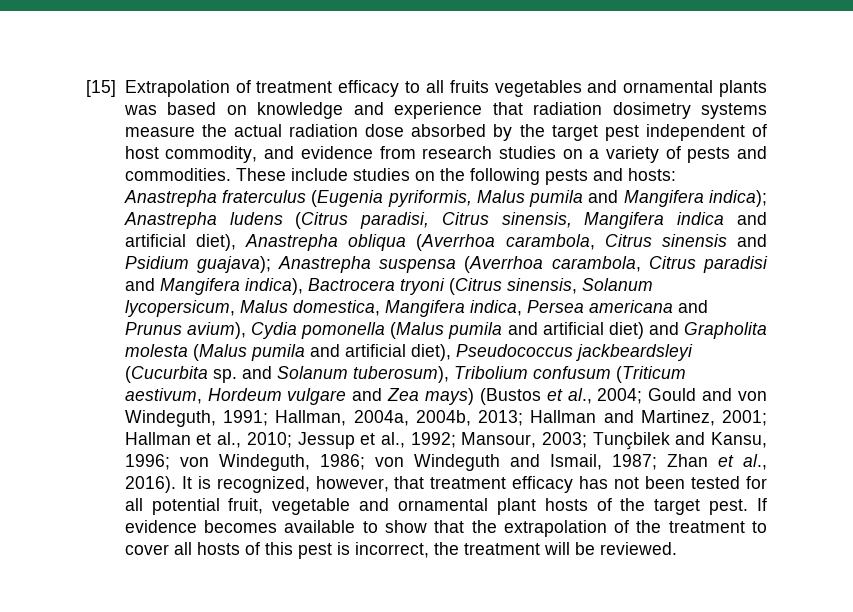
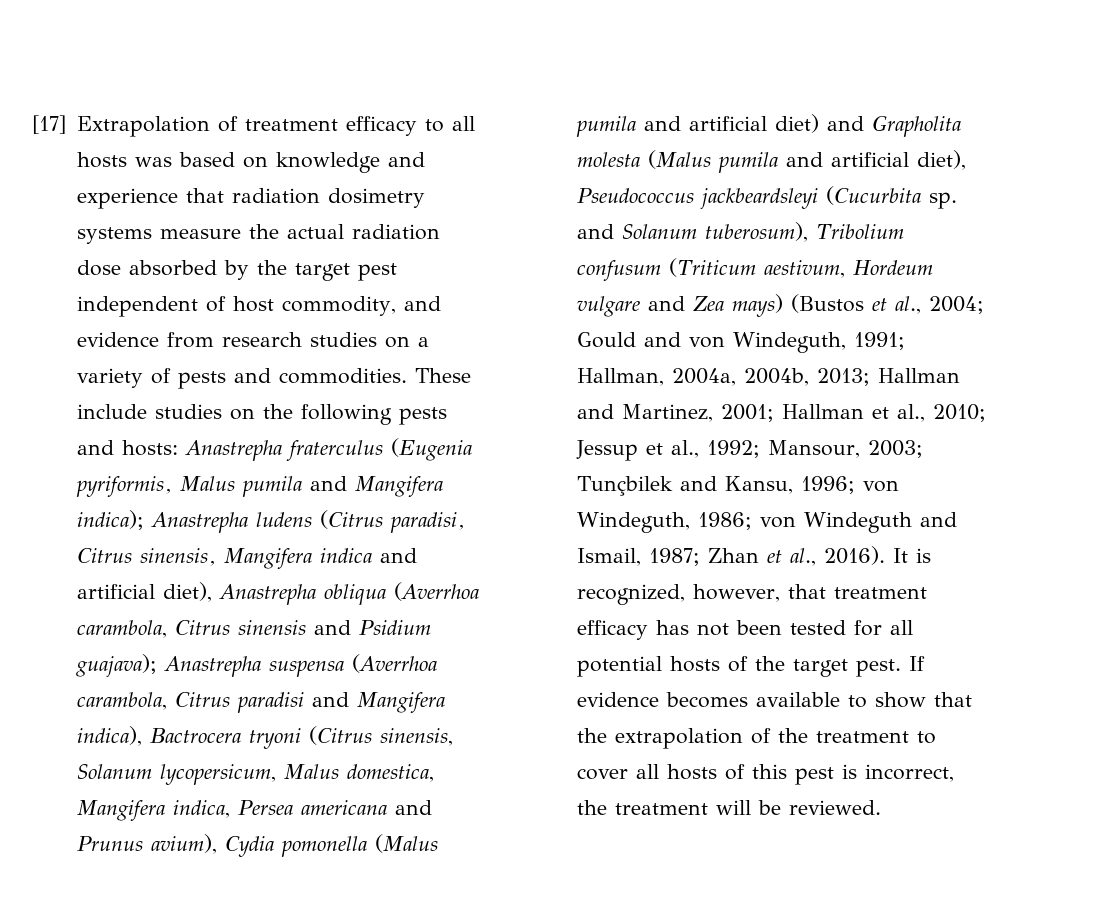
[86,80,116,97] [15] -> [32,115,66,134] [17]
[449,80,767,97] fruits vegetables and ornamental plants -> [76,152,127,168] hosts
[228,498,536,515] fruit, vegetable and ornamental plant -> (662, 666) none

